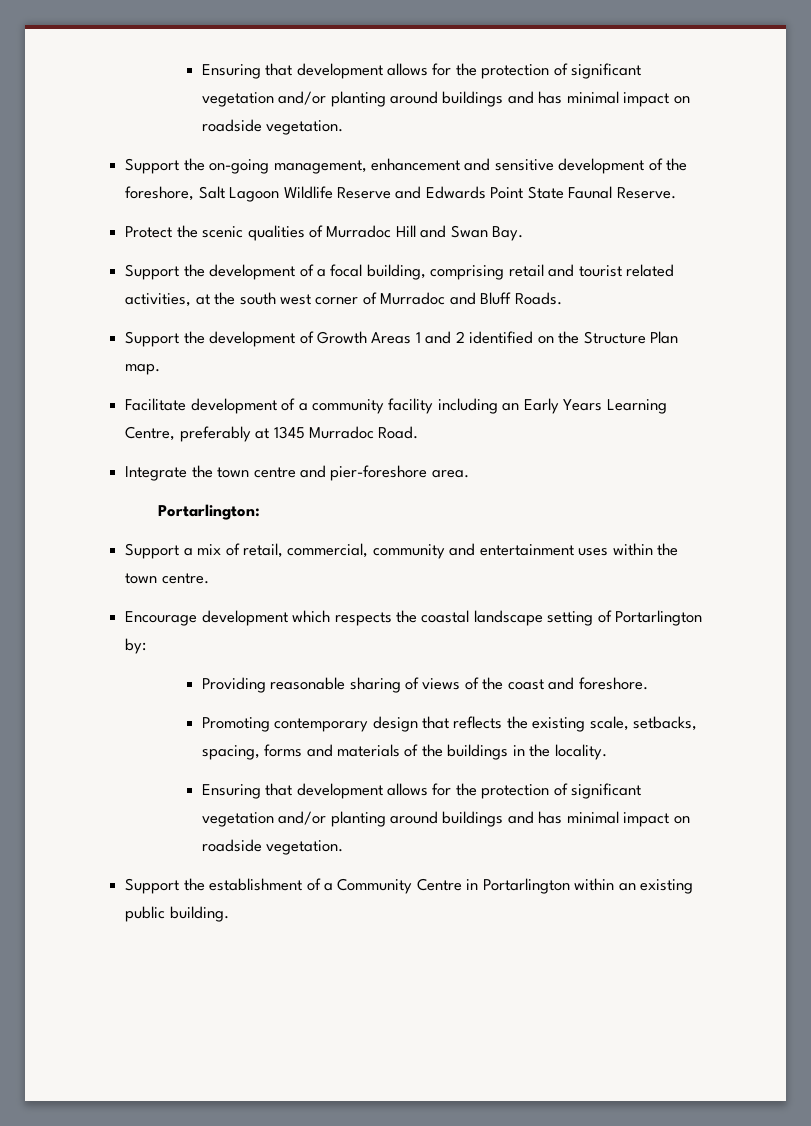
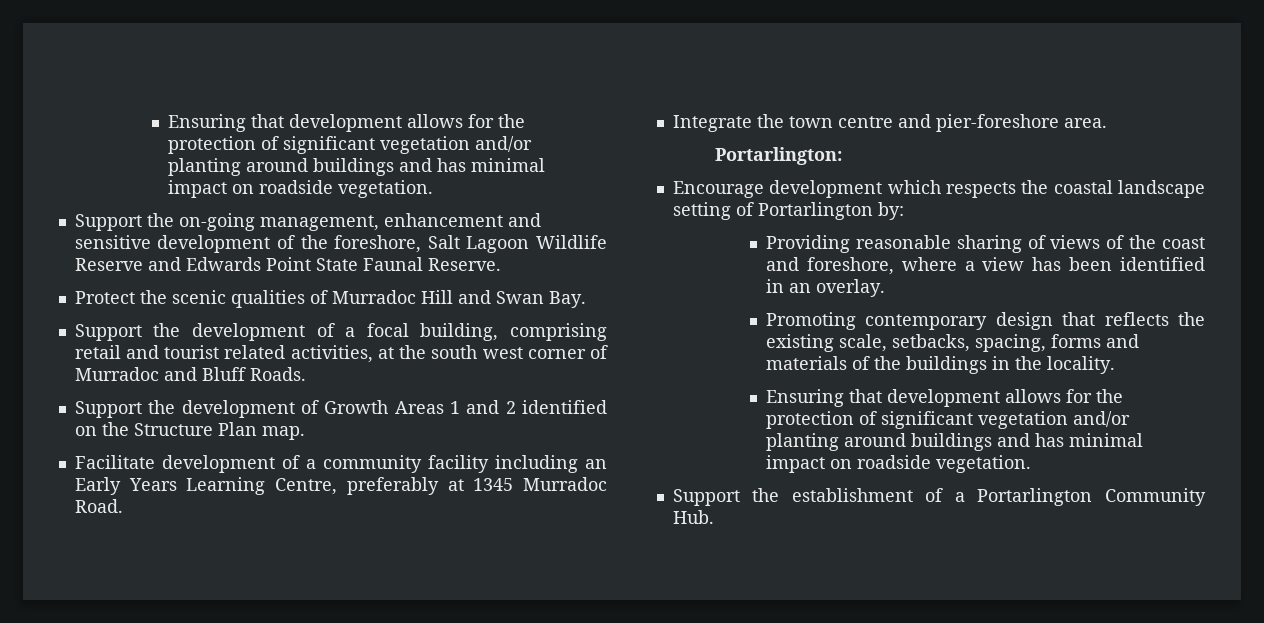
[125,543,679,559] [125,573,209,584] // Support a mix of retail, commercial, community and entertainment uses within the town centre. -> (843, 156) none
[578,677,648,690] foreshore. -> [806,257,1205,275] [765,279,885,297] foreshore, where a view has been identified in an overlay.
[337,878,694,894] [125,906,229,922] Community Centre in Portarlington within an existing public building. -> [977,488,1206,506] [672,510,714,524] Portarlington Community Hub.

